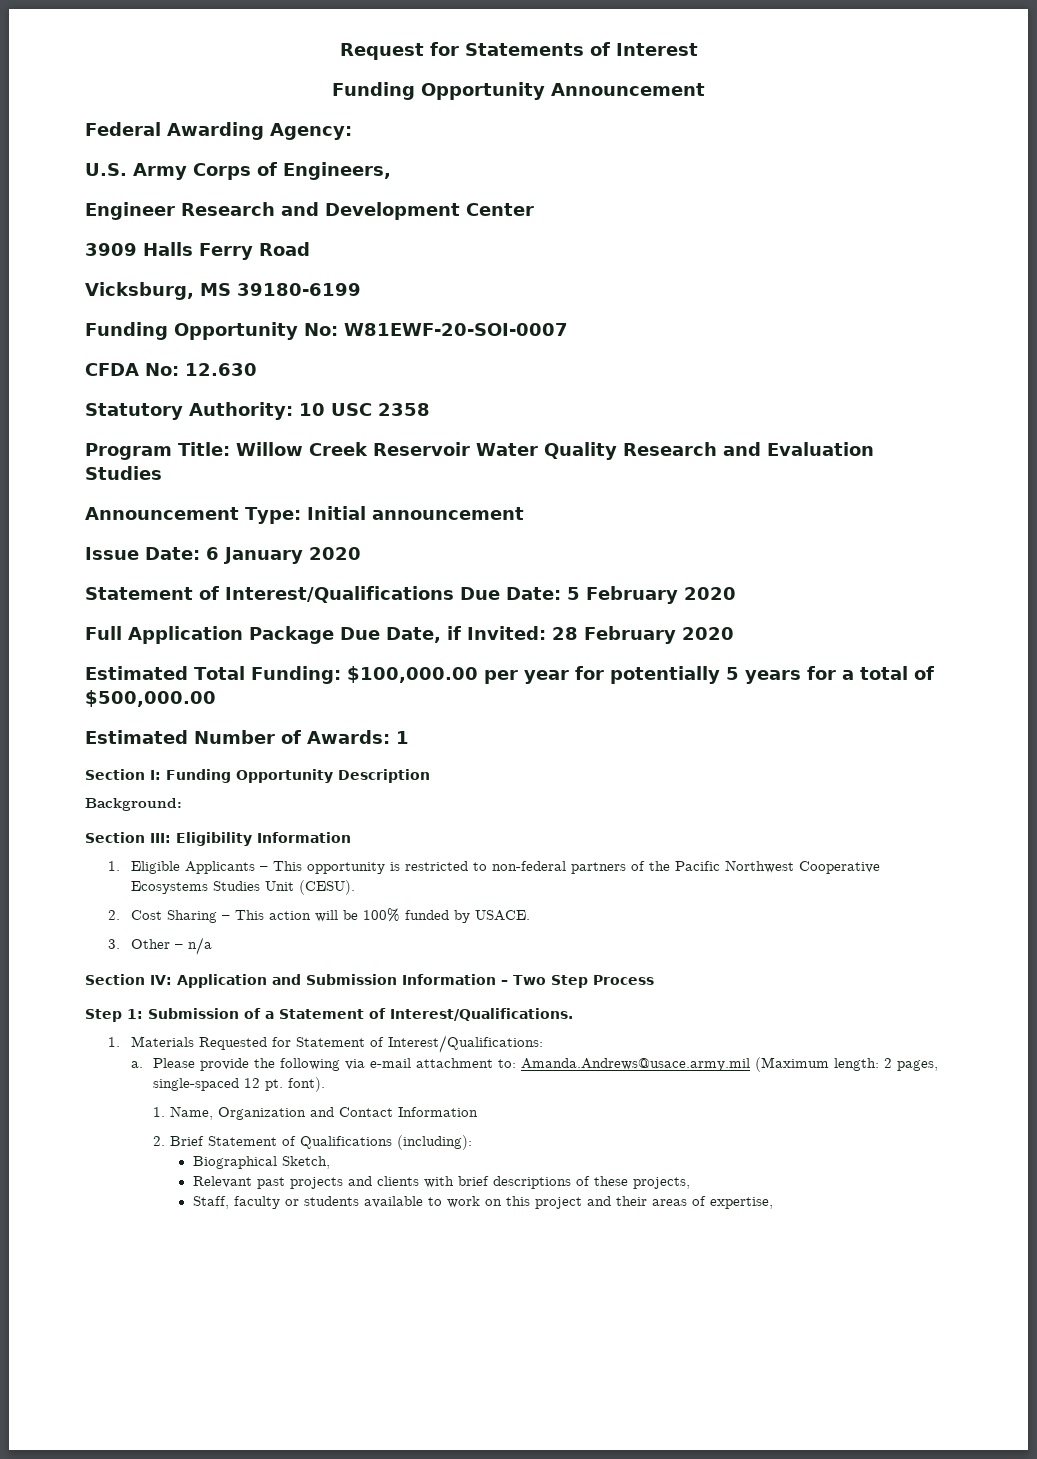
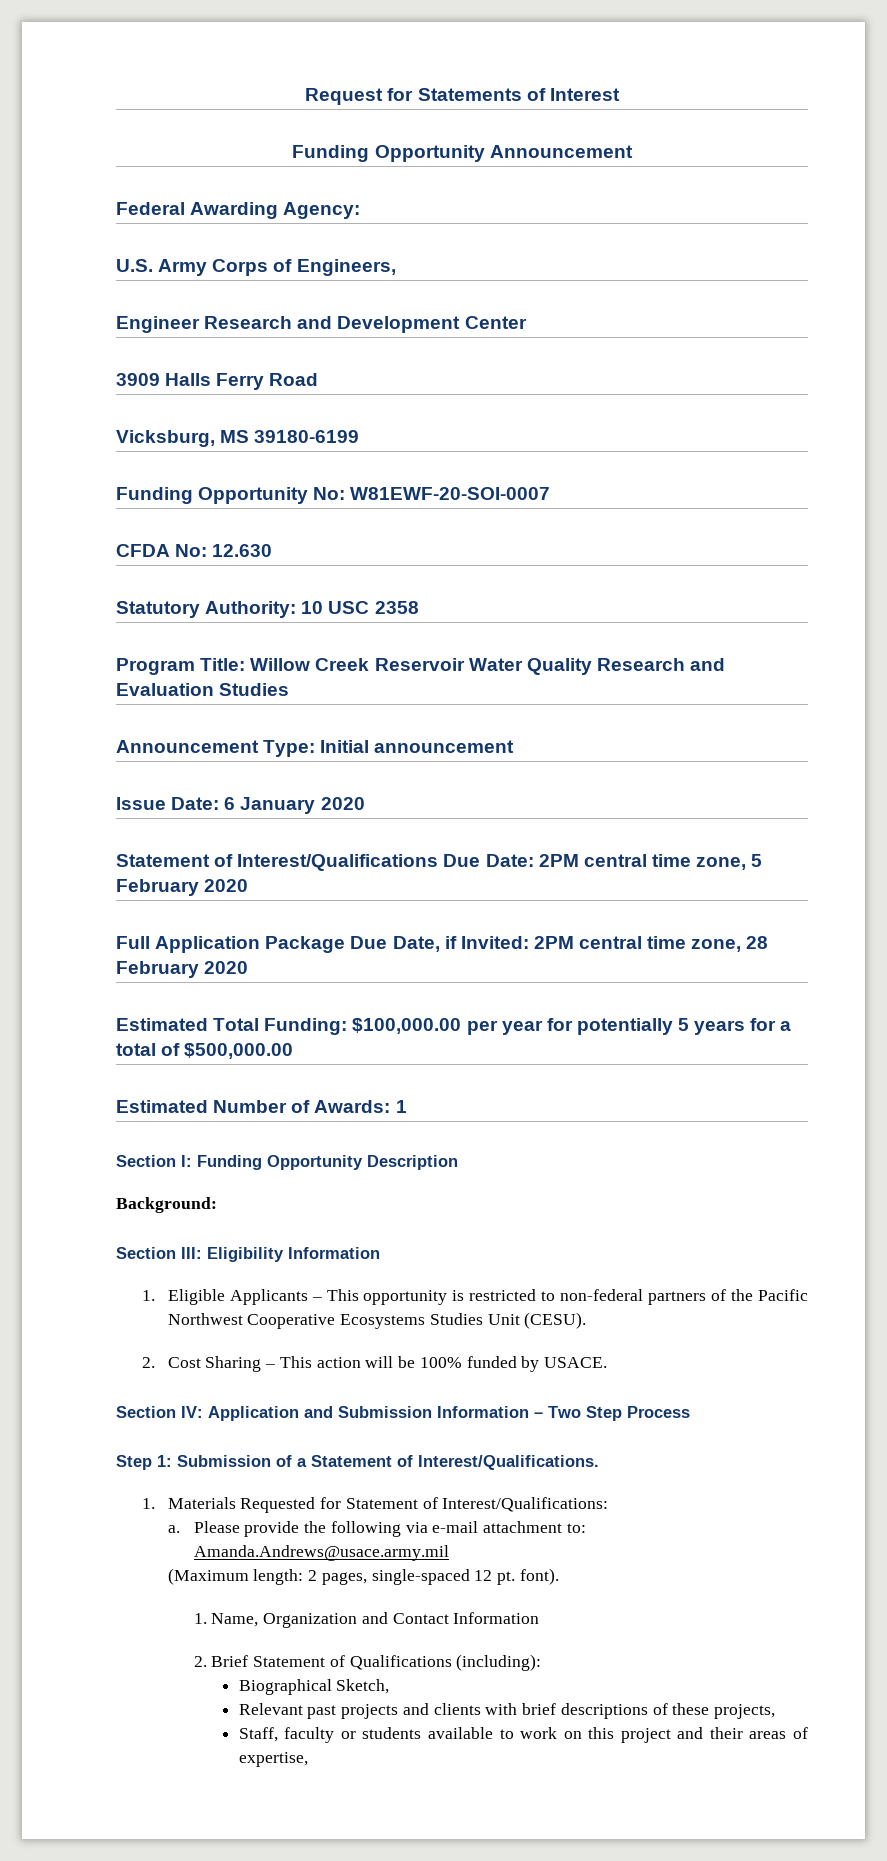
(561, 593) none -> [538,854,747,870] 2PM central time zone,
(546, 633) none -> [533,936,742,952] 2PM central time zone,
[107,937,212,955] // 3. Other – n/a -> (607, 1362) none
(751, 1064) none -> (449, 1553) //

